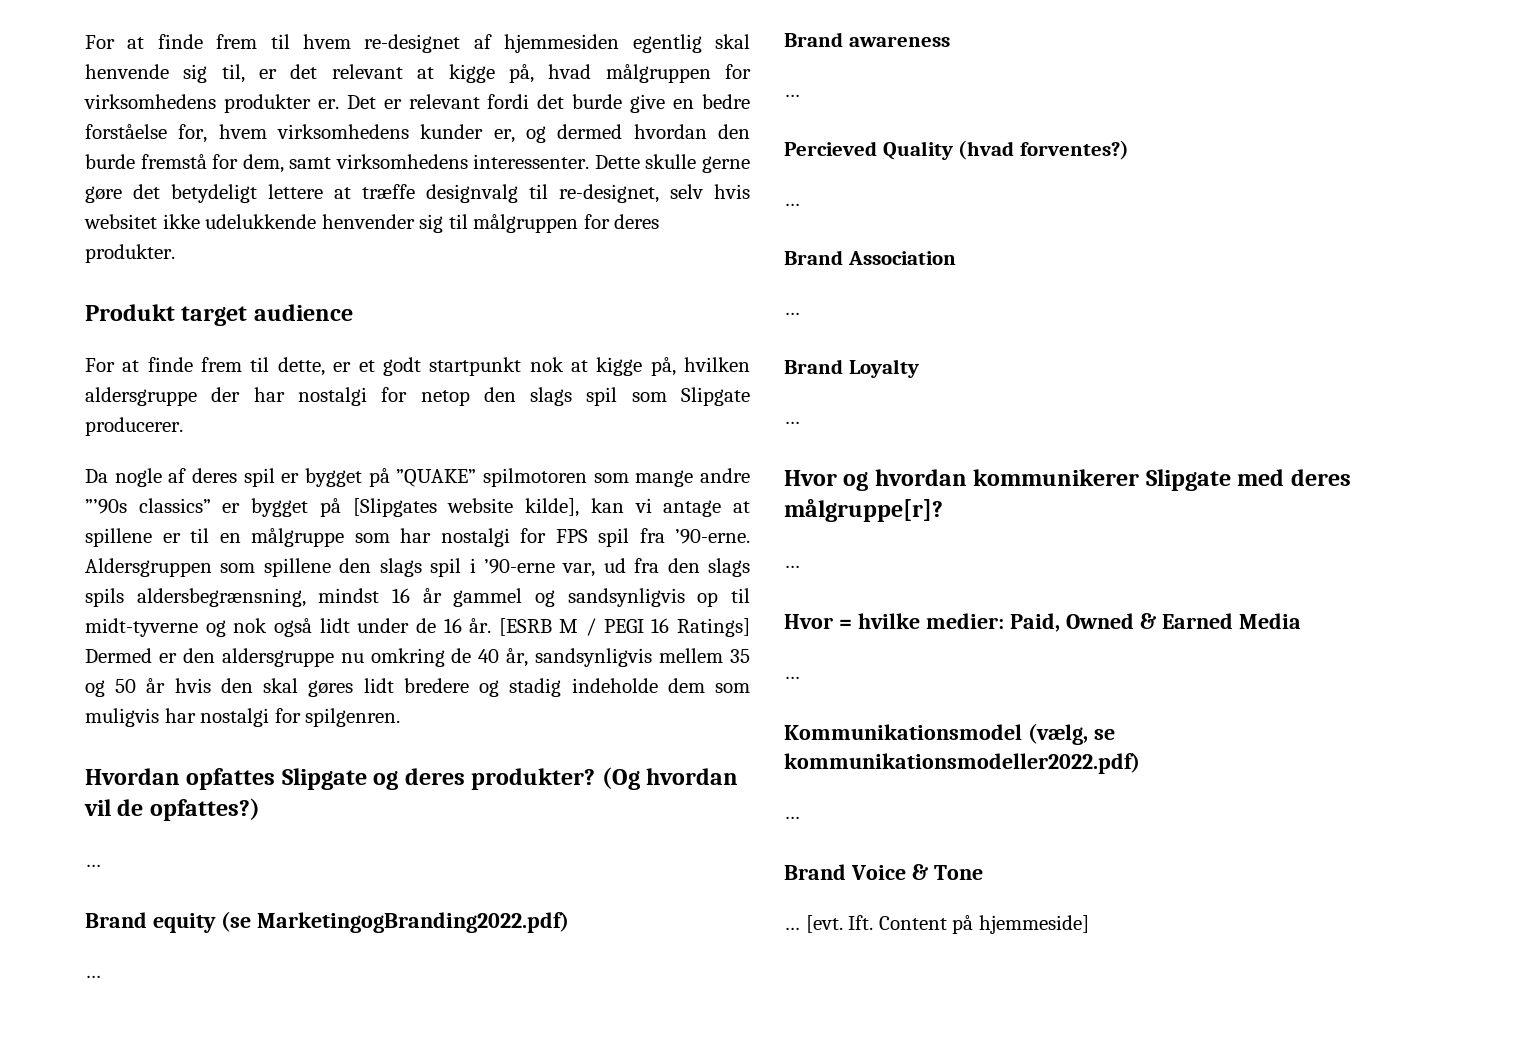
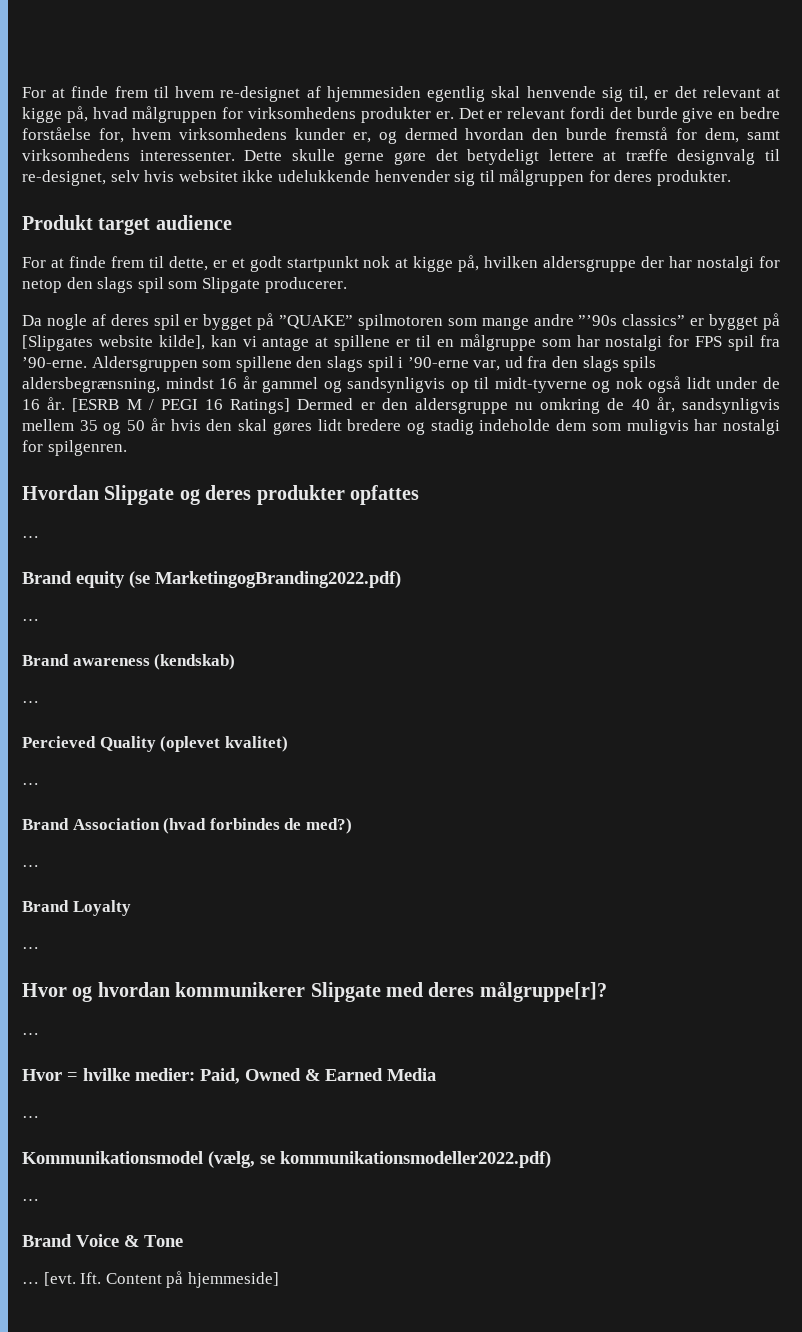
[186,768,276,790] opfattes -> (99, 492) none
[471,767,739,790] [84,798,260,821] produkter? (Og hvordan vil de opfattes?) -> [256,485,419,505] produkter opfattes
(950, 41) none -> [154,654,236,670] (kendskab)
[958,140,1129,160] (hvad forventes?) -> [160,736,288,752] (oplevet kvalitet)
(956, 258) none -> [163,818,352,834] (hvad forbindes de med?)

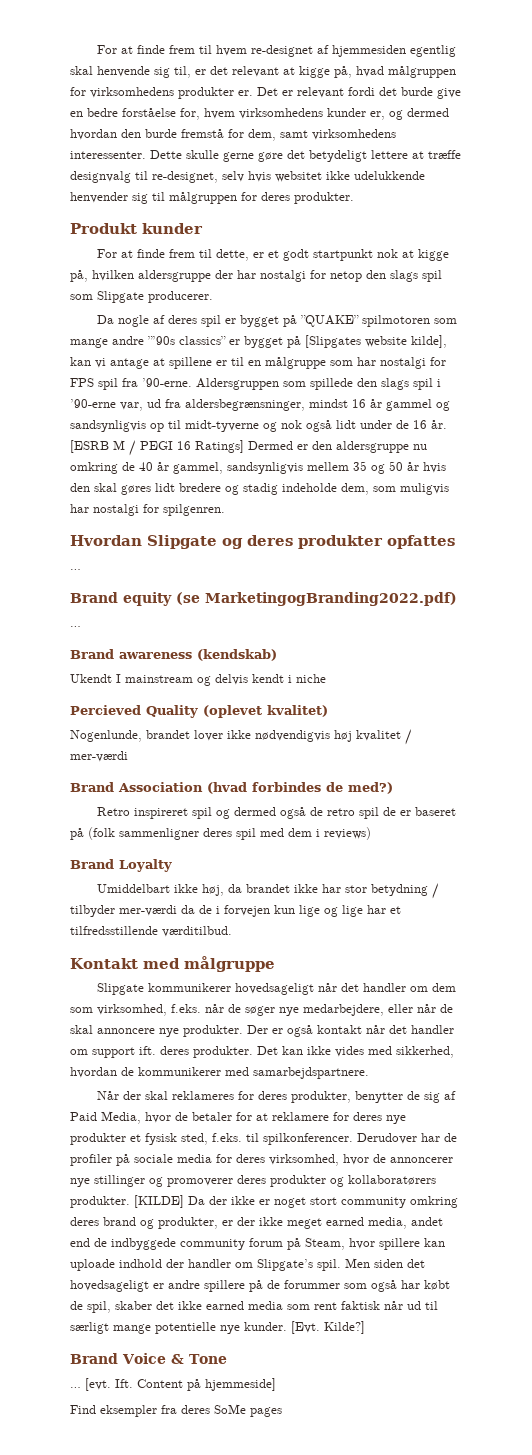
[98,215,232,235] target audience -> [142,223,203,234] kunder
[235,356,292,372] spillene -> [310,378,353,390] spillede
[552,356,657,372] [22,377,160,393] den slags spils aldersbegrænsning, -> [185,399,305,411] aldersbegrænsninger,
[656,397,675,413] år, -> [157,462,223,474] år gammel,
[556,419,587,431] dem -> [341,483,369,495] dem,
[22,701,39,703] [22,736,288,752] [22,783,39,785] … // Percieved Quality (oplevet kvalitet) // … -> [70,674,326,686] [70,705,328,718] [70,729,412,745] [70,751,128,762] Ukendt I mainstream og delvis kendt i niche // Percieved Quality (oplevet kvalitet) // Nogenlunde, brandet lover ikke nødvendigvis høj kvalitet / mer-værdi
[22,865,39,867] [22,900,131,916] [22,947,39,949] [22,982,607,1002] [22,1033,39,1035] [22,1068,436,1084] [22,1116,39,1118] [22,1151,551,1168] [22,1199,39,1201] … // Brand Loyalty // … // Hvor og hvordan kommunikerer Slipgate med deres målgruppe[r]? // … // Hvor = hvilke medier: Paid, Owned & Earned Media // … // Kommunikationsmodel (vælg, se kommunikationsmodeller2022.pdf) // … -> [96,807,456,819] [70,827,371,840] [70,859,172,872] [96,883,439,899] [70,905,401,917] [70,926,232,937] [70,956,275,972] [96,983,456,995] [70,1004,453,1016] [70,1025,454,1037] [70,1046,454,1058] [70,1067,369,1079] [96,1091,456,1103] [70,1111,406,1124] [70,1133,457,1145] [70,1154,453,1166] [70,1175,436,1187] [70,1195,458,1208] [70,1217,443,1229] [70,1238,445,1250] [70,1258,425,1271] [70,1280,450,1292] [70,1301,438,1313] [70,1321,365,1334] Retro inspireret spil og dermed også de retro spil de er baseret på (folk sammenligner deres spil med dem i reviews) // Brand Loyalty // Umiddelbart ikke høj, da brandet ikke har stor betydning / tilbyder mer-værdi da de i forvejen kun lige og lige har et tilfredsstillende værditilbud. // Kontakt med målgruppe // Slipgate kommunikerer hovedsageligt når det handler om dem som virksomhed, f.eks. når de søger nye medarbejdere, eller når de skal annoncere nye produkter. Der er også kontakt når det handler om support ift. deres produkter. Det kan ikke vides med sikkerhed, hvordan de kommunikerer med samarbejdspartnere. // Når der skal reklameres for deres produkter, benytter de sig af Paid Media, hvor de betaler for at reklamere for deres nye produkter et fysisk sted, f.eks. til spilkonferencer. Derudover har de profiler på sociale media for deres virksomhed, hvor de annoncerer nye stillinger og promoverer deres produkter og kollaboratørers produkter. [KILDE] Da der ikke er noget stort community omkring deres brand og produkter, er der ikke meget earned media, andet end de indbyggede community forum på Steam, hvor spillere kan uploade indhold der handler om Slipgate’s spil. Men siden det hovedsageligt er andre spillere på de forummer som også har købt de spil, skaber det ikke earned media som rent faktisk når ud til særligt mange potentielle nye kunder. [Evt. Kilde?]
(279, 1280) none -> [70,1404,282,1417] // Find eksempler fra deres SoMe pages

